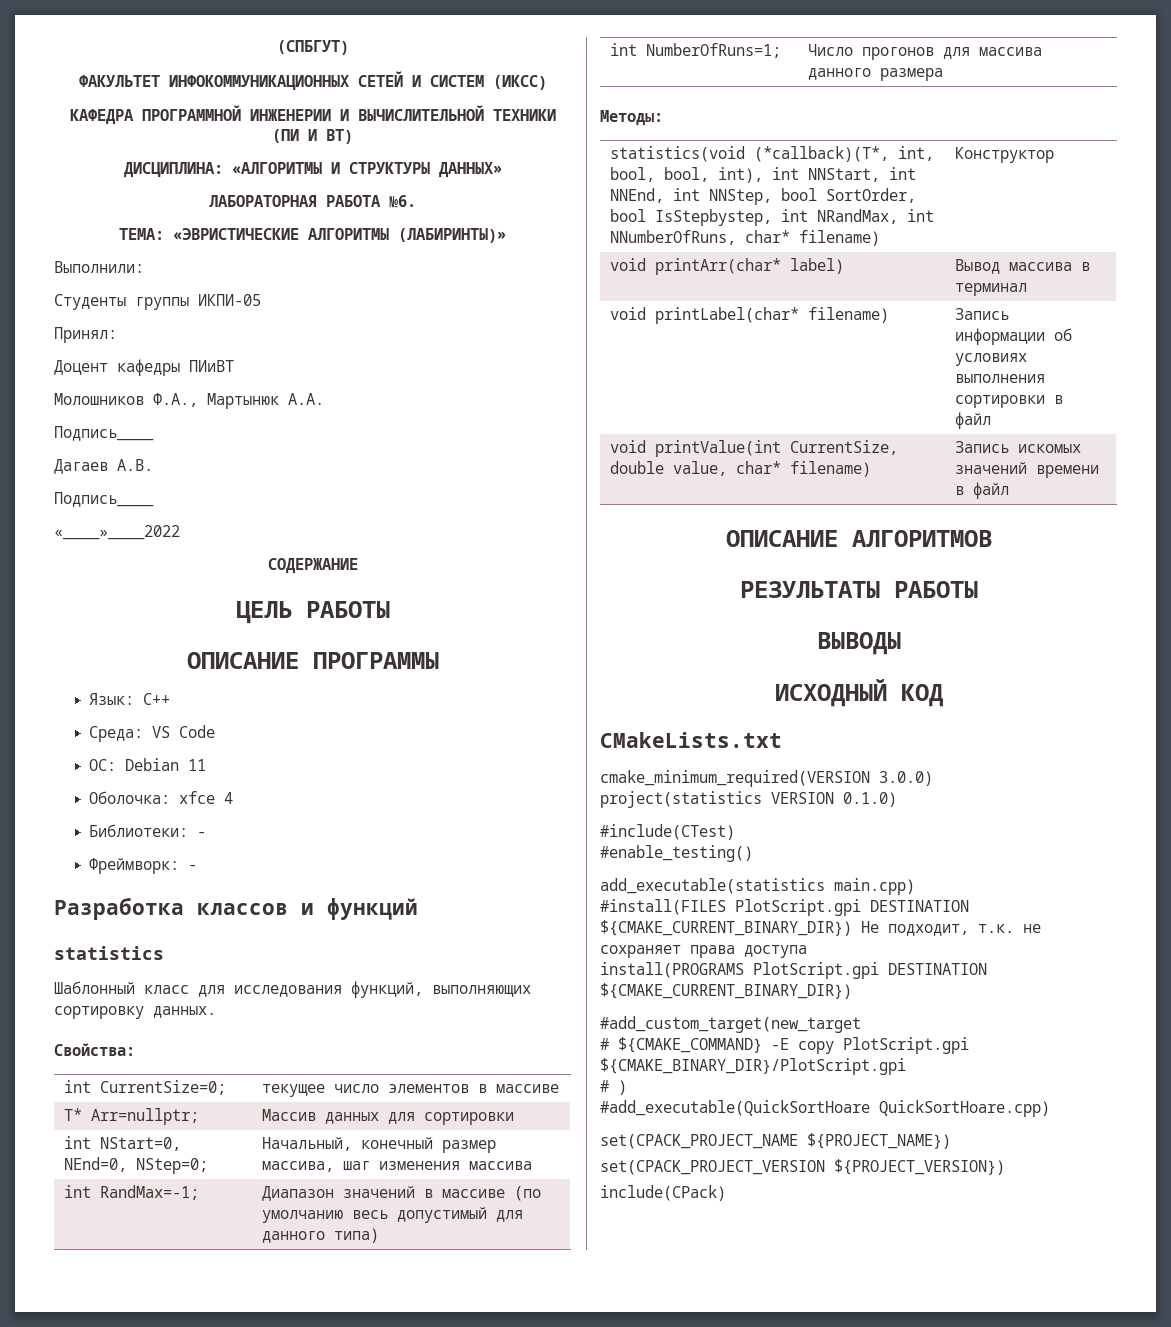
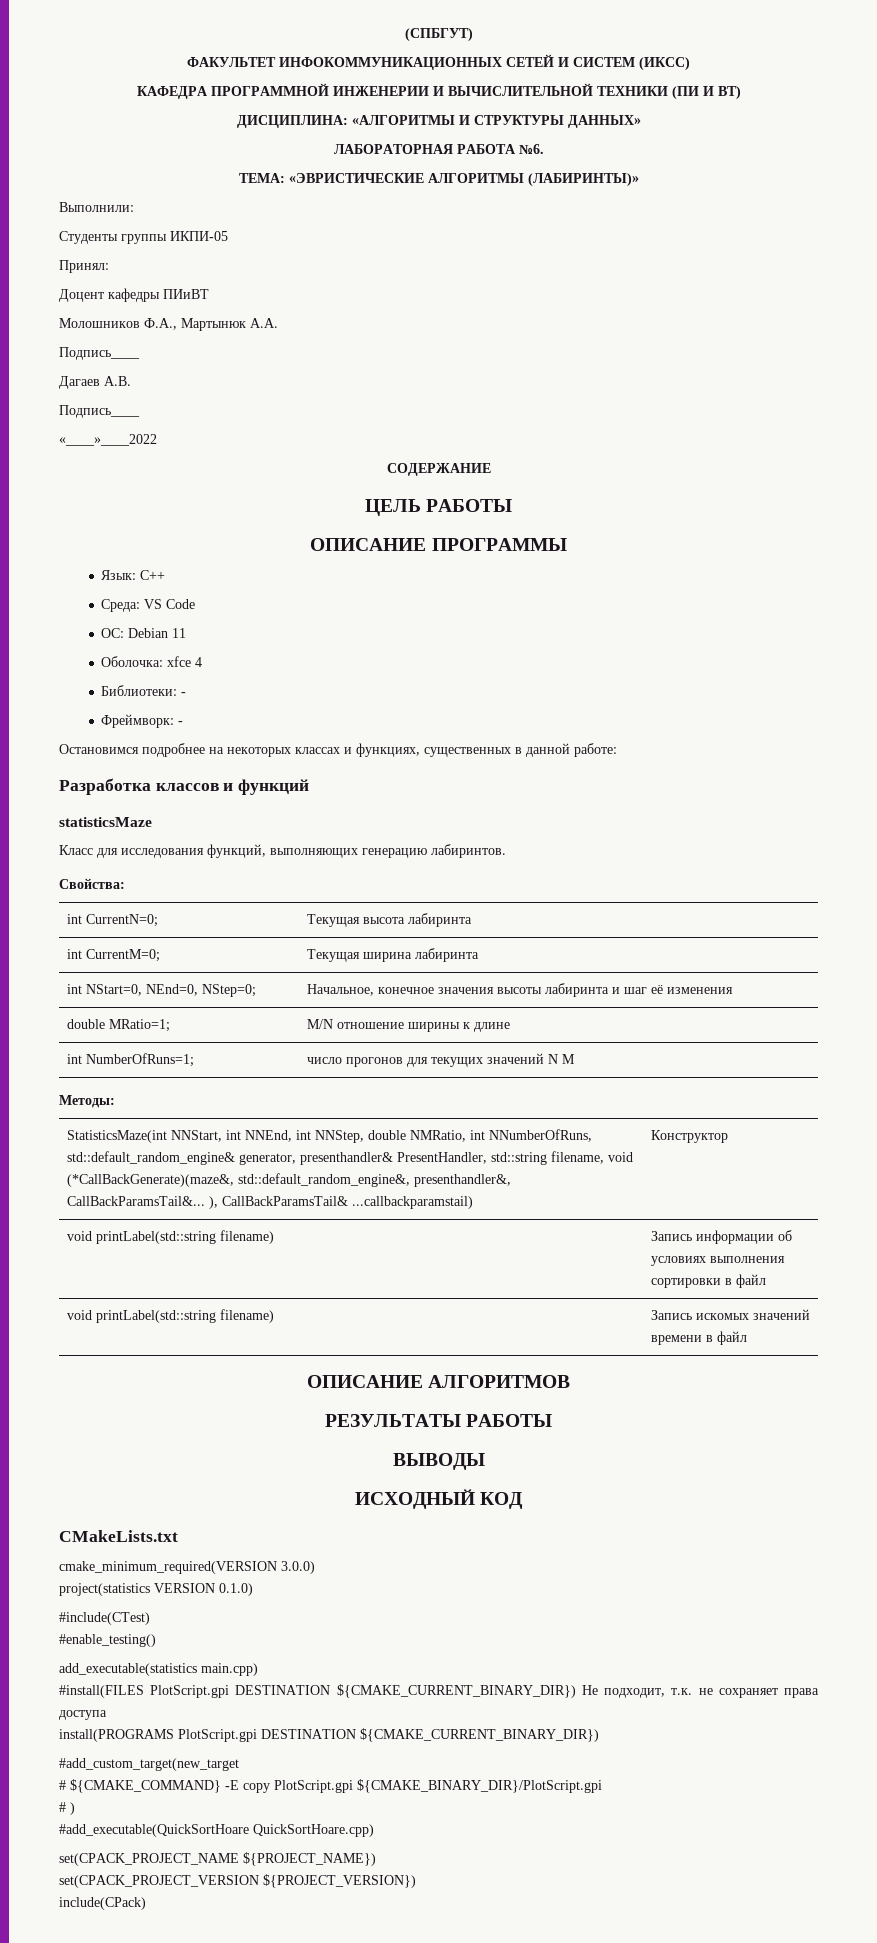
(197, 867) none -> [59,743,617,757] // Остановимся подробнее на некоторых классах и функциях, существенных в данной работе:
[54,946,164,960] [54,981,189,994] statistics // Шаблонный класс -> [59,817,152,827] [59,845,93,855] statisticsMaze // Класс
[54,1006,216,1019] сортировку данных. -> [362,844,506,858] генерацию лабиринтов.
[100,1080,227,1095] [262,1084,560,1097] [64,1108,200,1125] [262,1109,515,1125] [64,1136,182,1151] [64,1157,209,1174] [262,1137,497,1153] [262,1161,533,1172] [64,1185,200,1200] [262,1186,542,1201] [262,1207,524,1223] [262,1228,380,1243] CurrentSize=0; | текущее число элементов в массиве // T* Arr=nullptr; | Массив данных для сортировки // int NStart=0, NEnd=0, NStep=0; | Начальный, конечный размер массива, шаг изменения массива // int RandMax=-1; | Диапазон значений в массиве (по умолчанию весь допустимый для данного типа) -> [85,914,158,927] [306,913,472,927] [66,949,160,962] [306,948,479,962] [66,984,256,997] [306,983,733,997] [66,1019,170,1032] [306,1019,510,1032] CurrentN=0; | Текущая высота лабиринта // int CurrentM=0; | Текущая ширина лабиринта // int NStart=0, NEnd=0, NStep=0; | Начальное, конечное значения высоты лабиринта и шаг её изменения // double MRatio=1; | M/N отношение ширины к длине
[808,44,854,56] Число -> [306,1057,342,1064] число
[979,47,1043,56] [808,68,944,81] [600,110,663,126] [610,146,935,162] [610,167,800,183] массива данного размера // Методы: // statistics(void (*callback)(T*, int, bool, bool, int), int -> [430,1053,575,1067] [59,1095,115,1108] [66,1130,167,1143] текущих значений N M // Методы: // StatisticsMaze(int
[781,188,917,203] [610,209,935,226] [610,230,881,246] [955,147,1055,163] [610,258,845,275] [955,259,1091,274] [955,283,1028,296] [610,307,800,324] bool SortOrder, bool IsStepbystep, int NRandMax, int NNumberOfRuns, char* filename) | Конструктор // void printArr(char* label) | Вывод массива в терминал // void printLabel(char* -> [367,1129,592,1142] [66,1151,633,1165] [66,1173,511,1187] [66,1196,473,1209] [650,1130,728,1143] [66,1231,216,1244] double NMRatio, int NNumberOfRuns, std::default_random_engine& generator, presenthandler& PresentHandler, std::string filename, void (*CallBackGenerate)(maze&, std::default_random_engine&, presenthandler&, CallBackParamsTail&... ), CallBackParamsTail& ...callbackparamstail) | Конструктор // void printLabel(std::string
[655,440,899,457] [610,461,782,476] printValue(int CurrentSize, double value, char* -> [95,1310,216,1323] printLabel(std::string

